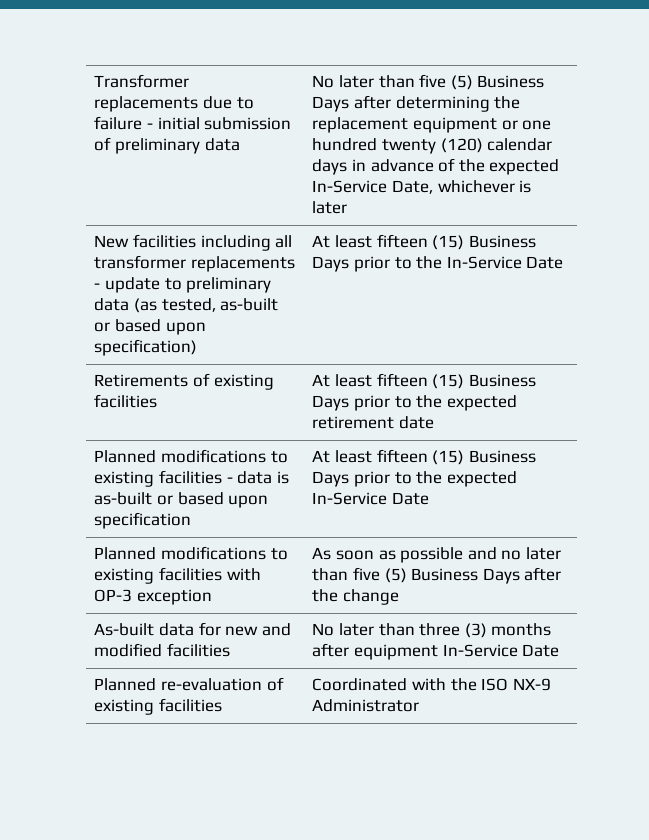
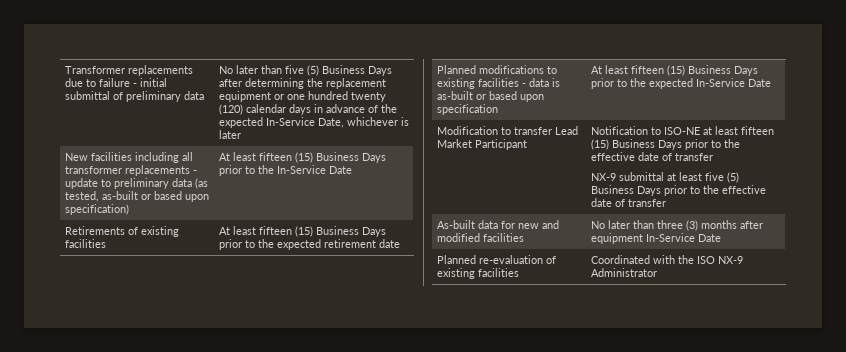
[204,117,292,130] submission -> [64,91,110,100] submittal
[94,546,288,560] [94,567,261,584] [94,589,213,605] [312,547,562,563] [312,567,562,584] [312,589,400,605] Planned modifications to existing facilities with OP-3 exception | As soon as possible and no later than five (5) Business Days after the change -> [436,126,578,135] [436,139,527,150] [590,126,774,135] [590,139,740,150] [590,152,713,161] [590,172,739,183] [590,185,766,196] [590,198,666,207] Modification to transfer Lead Market Participant | Notification to ISO-NE at least fifteen (15) Business Days prior to the effective date of transfer // NX-9 submittal at least five (5) Business Days prior to the effective date of transfer

